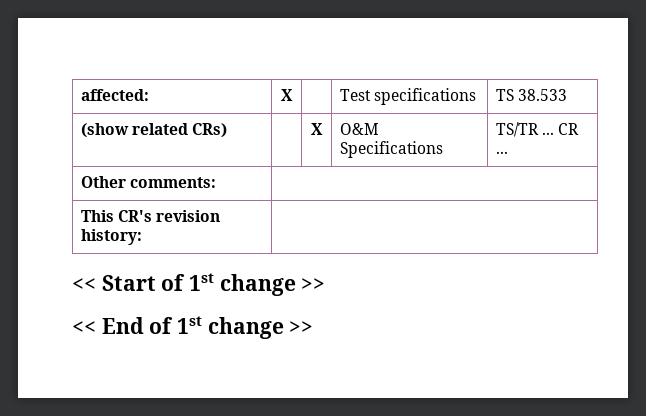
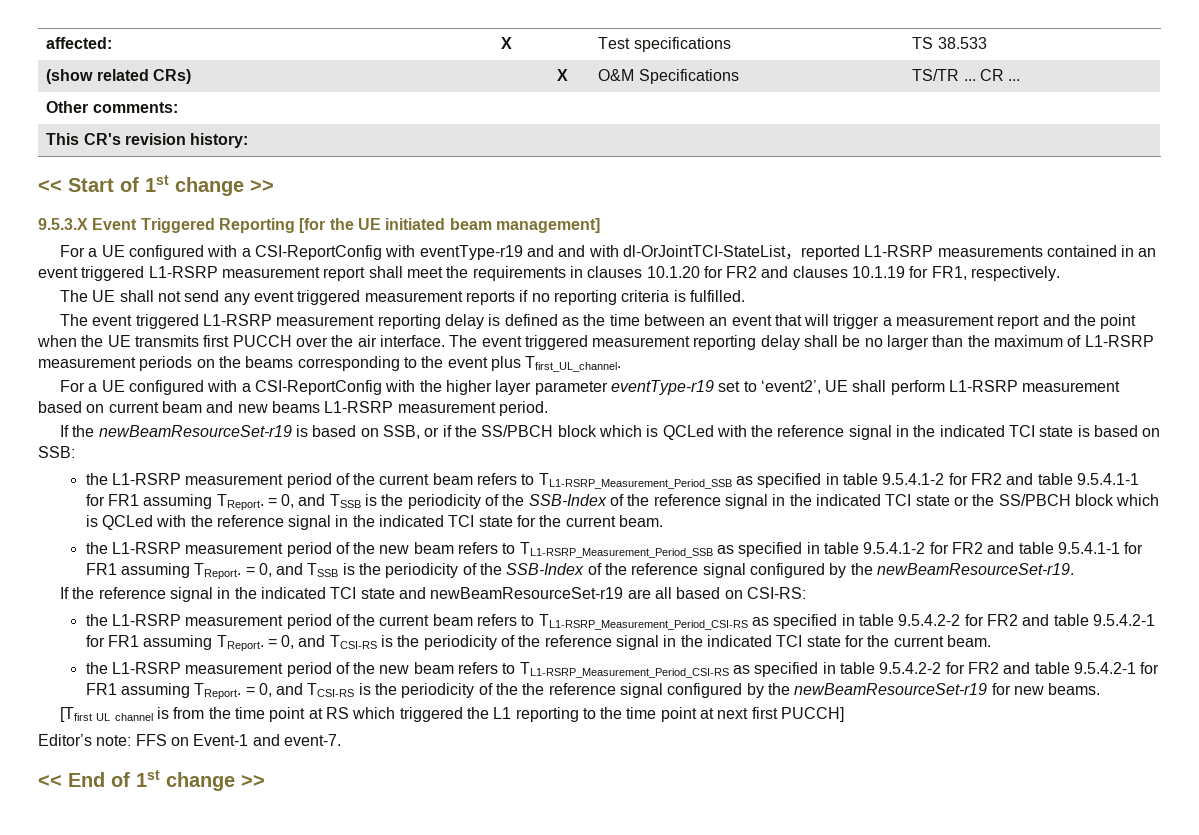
(326, 284) none -> [38,218,600,233] [60,245,1157,260] [38,266,1061,281] [60,290,745,305] [60,314,1137,329] [37,335,1154,350] [38,356,622,372] [60,380,1121,395] [38,401,548,416] [60,425,1161,440] [38,446,75,458] [85,473,1139,489] [85,494,1160,510] [85,515,664,530] [85,542,1144,558] [85,563,1074,579] [60,587,806,602] [85,614,1155,630] [85,635,991,651] [85,662,1160,678] [85,683,1101,699] [60,707,845,722] [38,734,341,746] // 9.5.3.X Event Triggered Reporting [for the UE initiated beam management] // For a UE configured with a CSI-ReportConfig with eventType-r19 and and with dl-OrJointTCI-StateList，reported L1-RSRP measurements contained in an event triggered L1-RSRP measurement report shall meet the requirements in clauses 10.1.20 for FR2 and clauses 10.1.19 for FR1, respectively. // The UE shall not send any event triggered measurement reports if no reporting criteria is fulfilled. // The event triggered L1-RSRP measurement reporting delay is defined as the time between an event that will trigger a measurement report and the point when the UE transmits first PUCCH over the air interface. The event triggered measurement reporting delay shall be no larger than the maximum of L1-RSRP measurement periods on the beams corresponding to the event plus Tfirst_UL_channel. // For a UE configured with a CSI-ReportConfig with the higher layer parameter eventType-r19 set to ‘event2’, UE shall perform L1-RSRP measurement based on current beam and new beams L1-RSRP measurement period. // If the newBeamResourceSet-r19 is based on SSB, or if the SS/PBCH block which is QCLed with the reference signal in the indicated TCI state is based on SSB: // the L1-RSRP measurement period of the current beam refers to TL1-RSRP_Measurement_Period_SSB as specified in table 9.5.4.1-2 for FR2 and table 9.5.4.1-1 for FR1 assuming TReport. = 0, and TSSB is the periodicity of the SSB-Index of the reference signal in the indicated TCI state or the SS/PBCH block which is QCLed with the reference signal in the indicated TCI state for the current beam. // the L1-RSRP measurement period of the new beam refers to TL1-RSRP_Measurement_Period_SSB as specified in table 9.5.4.1-2 for FR2 and table 9.5.4.1-1 for FR1 assuming TReport. = 0, and TSSB is the periodicity of the SSB-Index of the reference signal configured by the newBeamResourceSet-r19. // If the reference signal in the indicated TCI state and newBeamResourceSet-r19 are all based on CSI-RS: // the L1-RSRP measurement period of the current beam refers to TL1-RSRP_Measurement_Period_CSI-RS as specified in table 9.5.4.2-2 for FR2 and table 9.5.4.2-1 for FR1 assuming TReport. = 0, and TCSI-RS is the periodicity of the reference signal in the indicated TCI state for the current beam. // the L1-RSRP measurement period of the new beam refers to TL1-RSRP_Measurement_Period_CSI-RS as specified in table 9.5.4.2-2 for FR2 and table 9.5.4.2-1 for FR1 assuming TReport. = 0, and TCSI-RS is the periodicity of the the reference signal configured by the newBeamResourceSet-r19 for new beams. // [Tfirst UL channel is from the time point at RS which triggered the L1 reporting to the time point at next first PUCCH] // Editor’s note: FFS on Event-1 and event-7.

